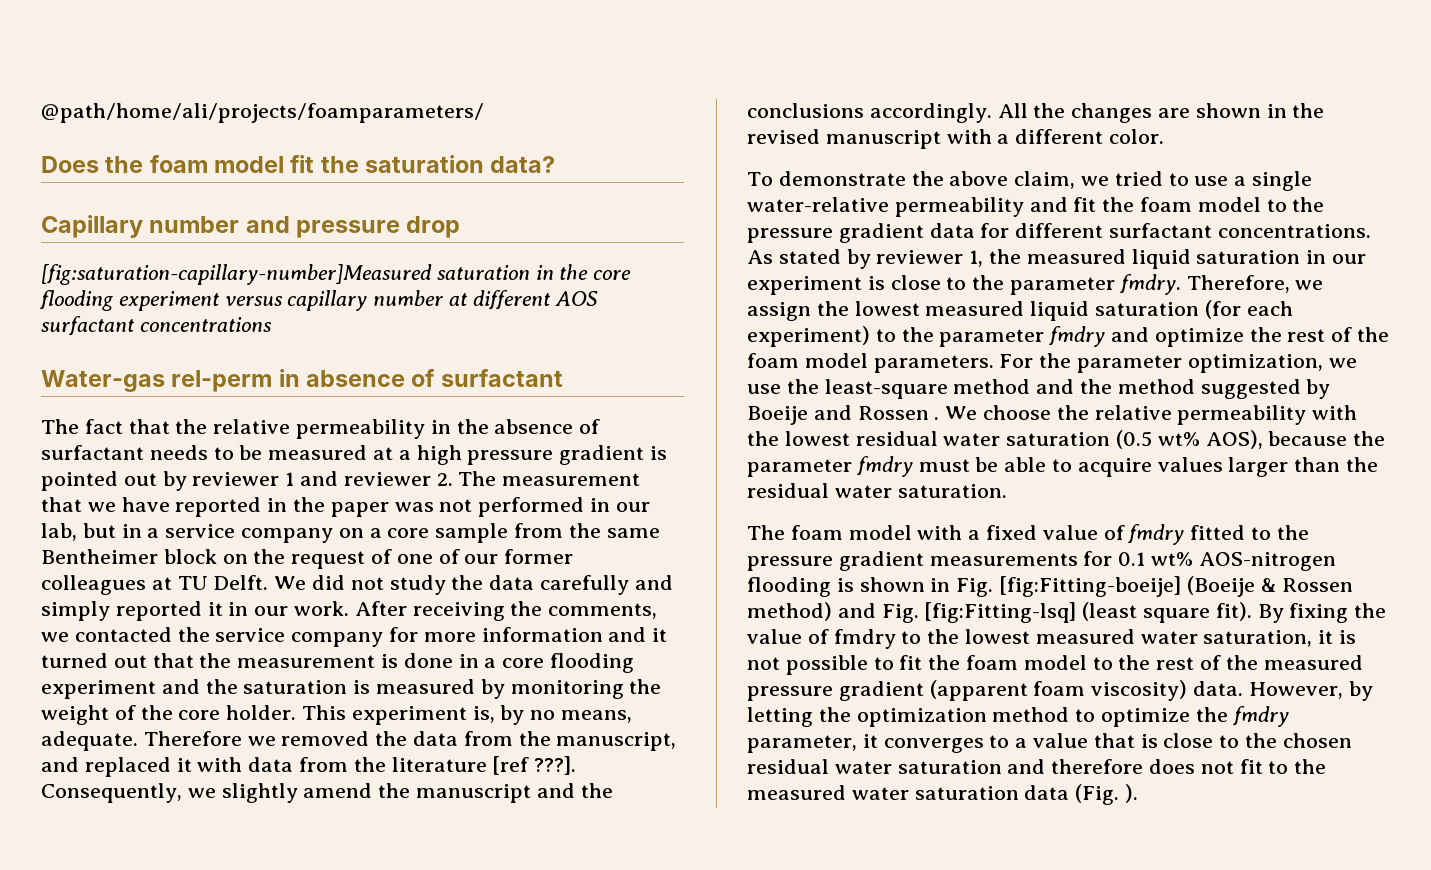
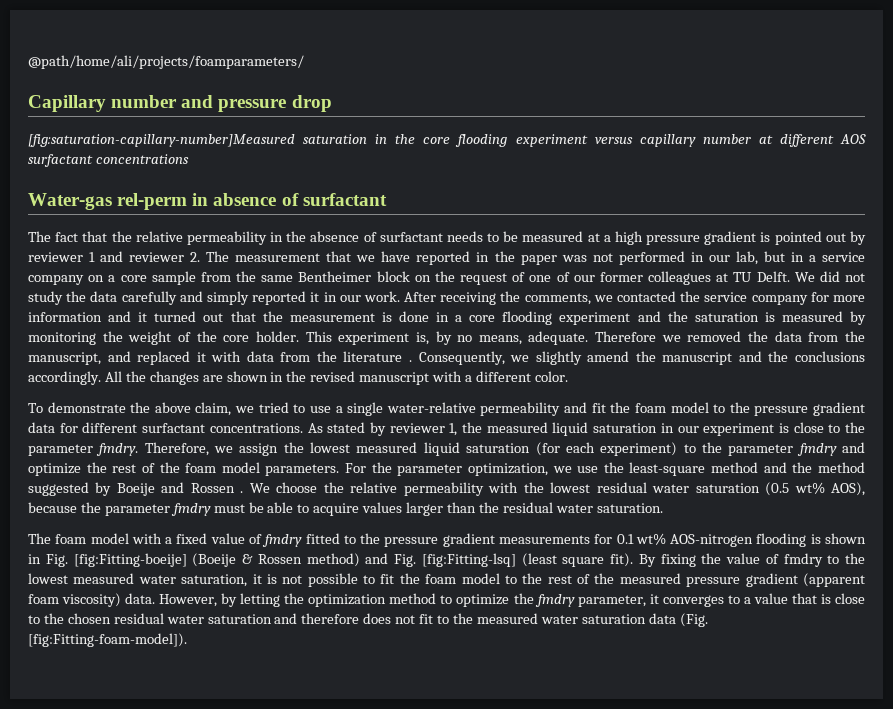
[41,155,556,173] // Does the foam model fit the saturation data? -> (304, 62) none
[492,756,577,775] [ref ???]. -> [408,360,412,362] .
[1125,784,1139,803] ). -> [28,633,187,647] [fig:Fitting-foam-model]).

